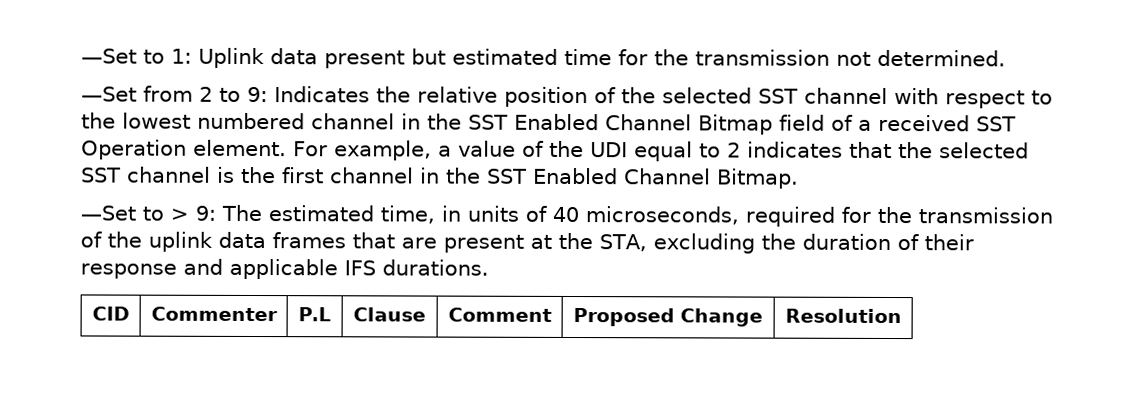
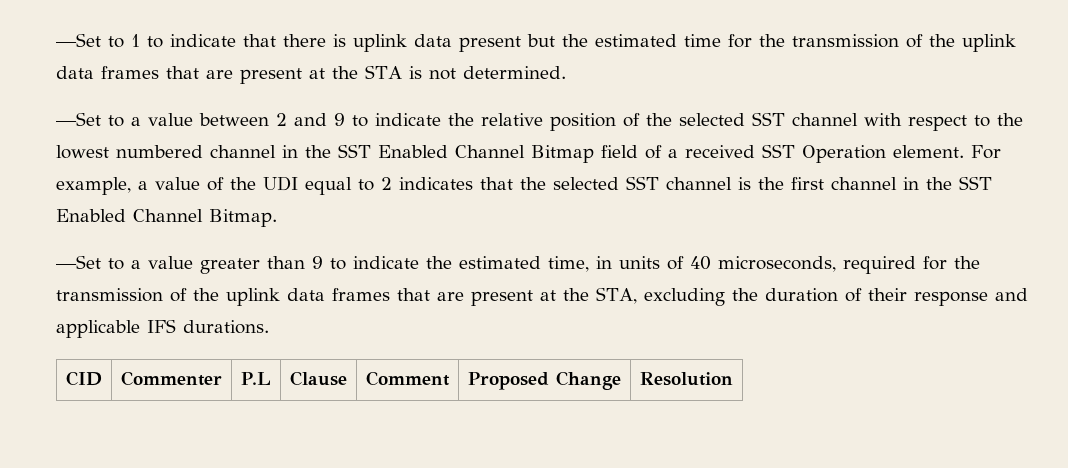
[81,47,265,69] —Set to 1: Uplink -> [56,33,407,52] —Set to 1 to indicate that there is uplink
(446, 56) none -> [562,34,588,47] the
[836,49,1006,67] [81,85,370,103] not determined. // —Set from 2 to 9: Indicates -> [906,34,1016,52] [56,65,566,84] [56,112,441,127] of the uplink data frames that are present at the STA is not determined. // —Set to a value between 2 and 9 to indicate
[170,204,262,222] > 9: The -> [131,256,452,274] a value greater than 9 to indicate the

